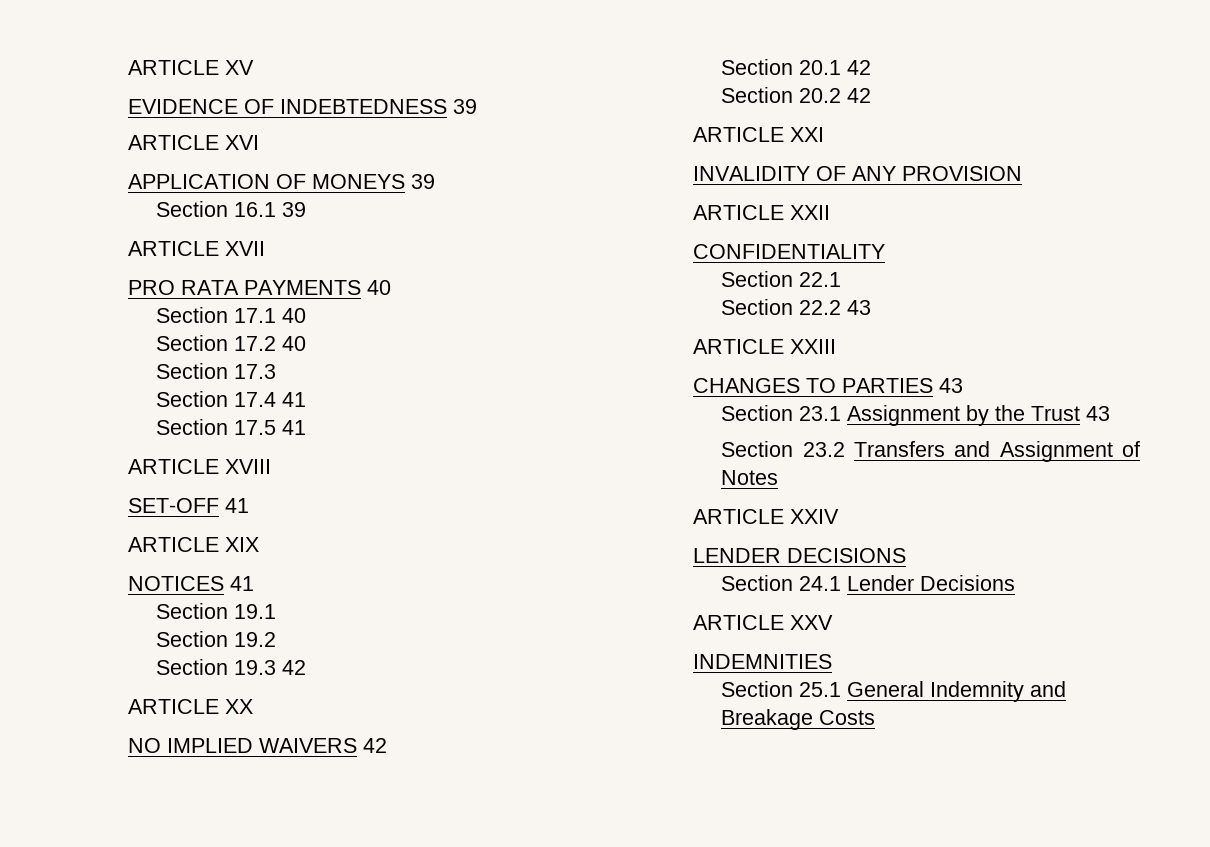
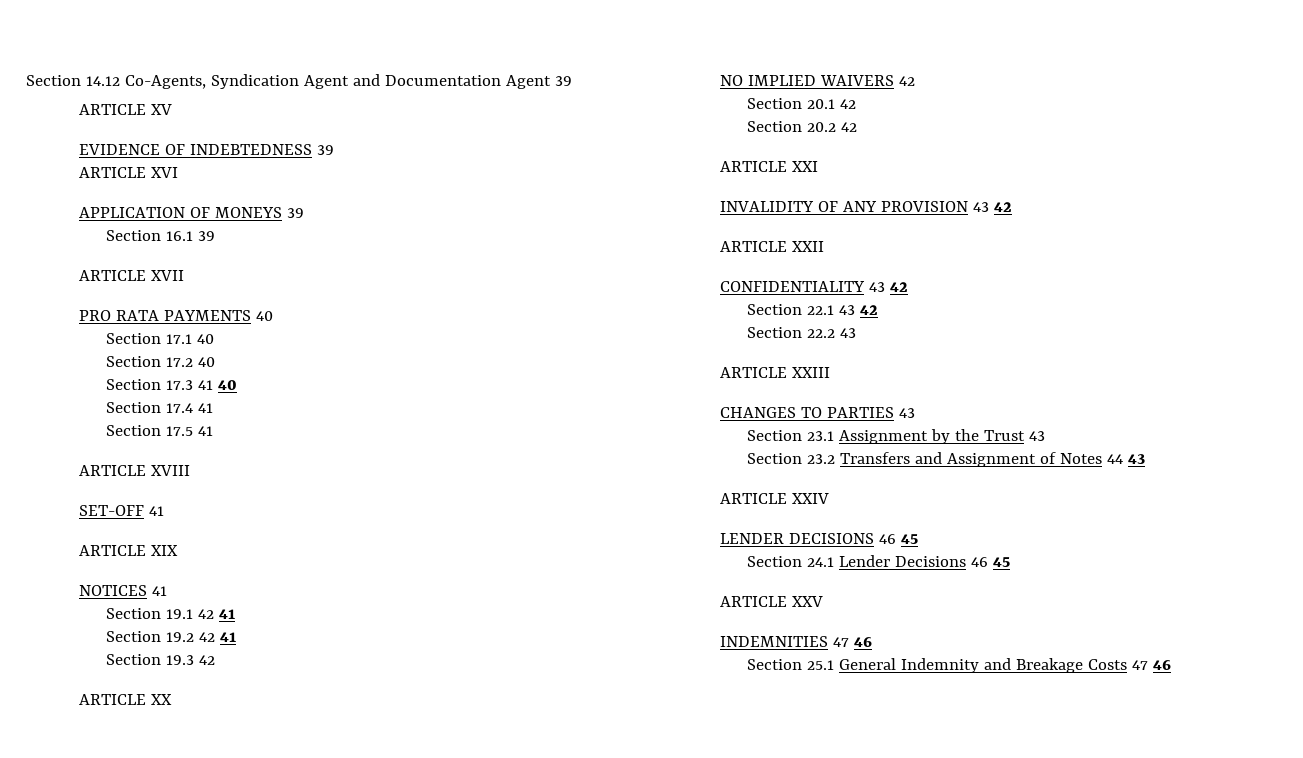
(127, 67) none -> [26,74,572,89] Section 14.12 Co-Agents, Syndication Agent and Documentation Agent 39 //
(277, 371) none -> [197,380,237,390] 41 40
(277, 611) none -> [197,609,235,619] 42 41
(277, 639) none -> [198,632,236,642] 42 41
(1022, 173) none -> [973,202,1013,212] 43 42
(885, 251) none -> [869,282,909,292] 43 42
(842, 279) none -> [838,305,878,315] 43 42
(779, 477) none -> [1106,454,1145,464] 44 43
(906, 555) none -> [879,534,919,544] 46 45
(1016, 583) none -> [970,557,1010,567] 46 45
(832, 661) none -> [833,637,873,647] 47 46
(876, 717) none -> [1131,660,1171,670] 47 46

